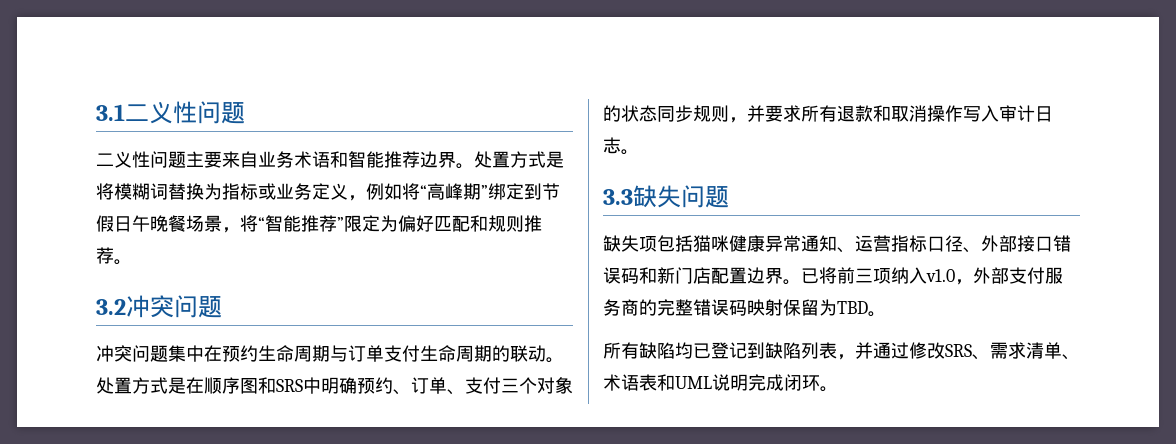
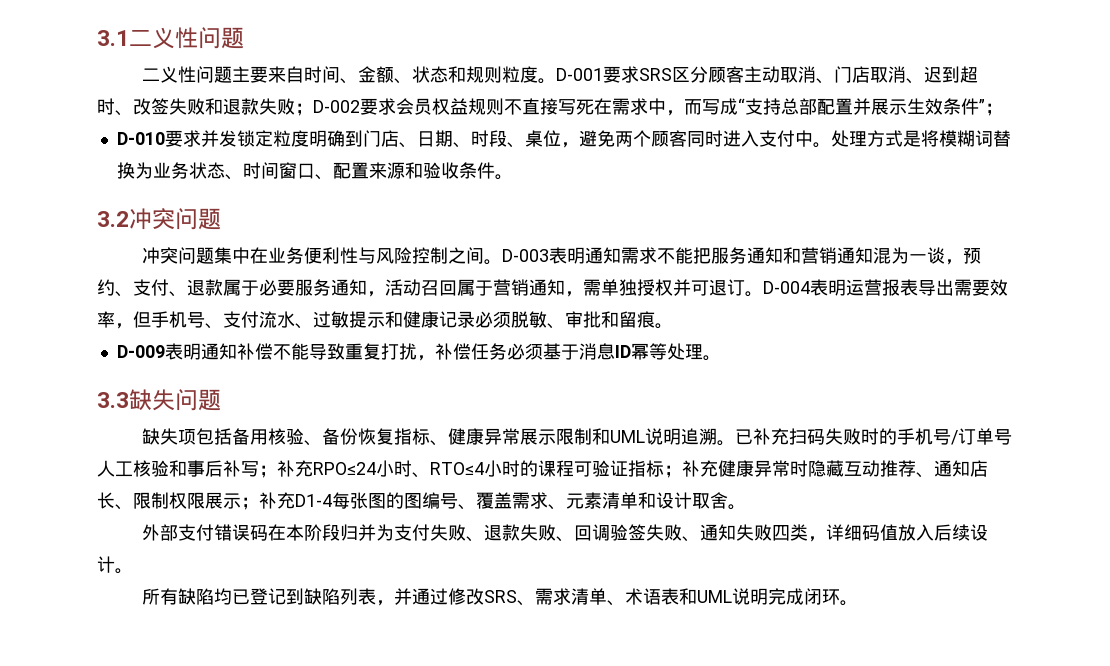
[258,151,510,169] 业务术语和智能推荐边界。处置 -> [303,66,978,84] [97,98,1003,116] [116,130,867,148] 时间、金额、状态和规则粒度。D-001要求SRS区分顾客主动取消、门店取消、迟到超时、改签失败和退款失败；D-002要求会员权益规则不直接写死在需求中，而写成“支持总部配置并展示生效条件”； // D-010要求并发锁定粒度明确到门店、日期、时段、桌位，避免两个顾客同时进入支付中。处理
[222,183,560,201] [96,215,542,233] [96,247,114,264] 指标或业务定义，例如将“高峰期”绑定到节假日午晚餐场景，将“智能推荐”限定为偏好匹配和规则推荐 -> [152,162,495,180] 业务状态、时间窗口、配置来源和验收条件
[222,345,564,363] [96,377,573,395] [603,105,1053,123] [603,137,621,154] 预约生命周期与订单支付生命周期的联动。处置方式是在顺序图和SRS中明确预约、订单、支付三个对象的状态同步规则，并要求所有退款和取消操作写入审计日志 -> [267,247,981,265] [97,279,1008,297] [97,311,673,329] [116,343,703,361] 业务便利性与风险控制之间。D-003表明通知需求不能把服务通知和营销通知混为一谈，预约、支付、退款属于必要服务通知，活动召回属于营销通知，需单独授权并可退订。D-004表明运营报表导出需要效率，但手机号、支付流水、过敏提示和健康记录必须脱敏、审批和留痕。 // D-009表明通知补偿不能导致重复打扰，补偿任务必须基于消息ID幂等处理
[693,235,1071,253] [603,267,1063,285] [603,299,868,316] 猫咪健康异常通知、运营指标口径、外部接口错误码和新门店配置边界。已将前三项纳入v1.0，外部支付服务商的完整错误码映射保留为TBD -> [231,428,1012,446] [97,460,988,478] [97,492,746,510] [141,524,988,542] [97,556,115,573] 备用核验、备份恢复指标、健康异常展示限制和UML说明追溯。已补充扫码失败时的手机号/订单号人工核验和事后补写；补充RPO≤24小时、RTO≤4小时的课程可验证指标；补充健康异常时隐藏互动推荐、通知店长、限制权限展示；补充D1-4每张图的图编号、覆盖需求、元素清单和设计取舍。 // 外部支付错误码在本阶段归并为支付失败、退款失败、回调验签失败、通知失败四类，详细码值放入后续设计

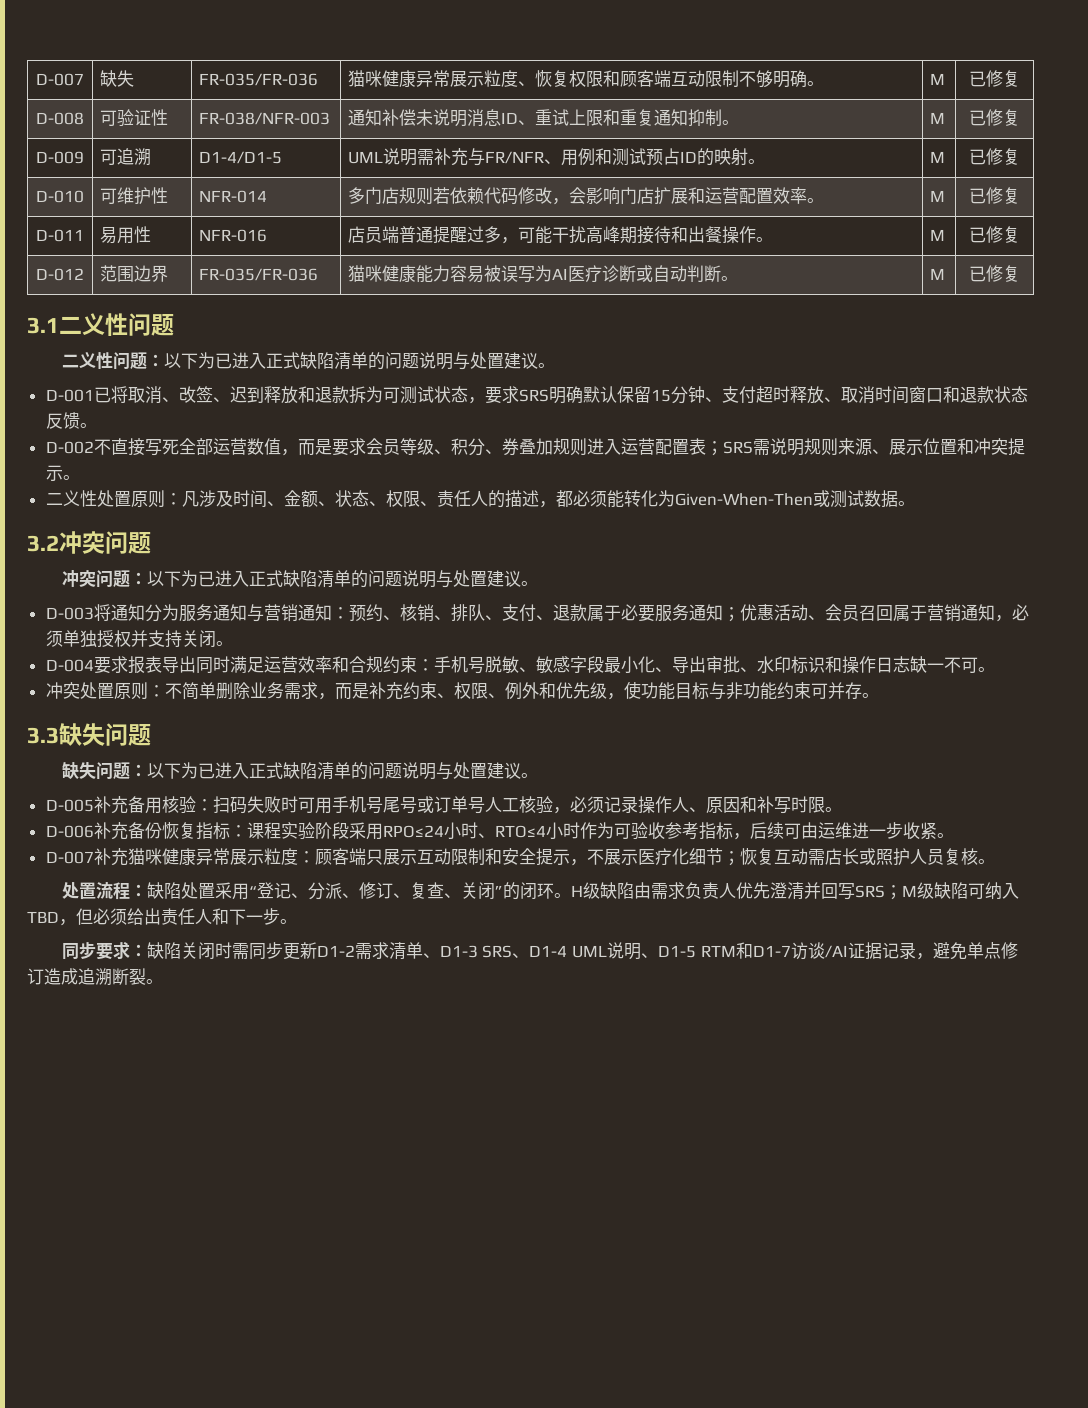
(97, 38) none -> [36,73,84,86] [100,70,135,87] [199,73,319,86] [348,70,825,88] [930,73,946,85] [969,70,1020,87] [36,112,84,125] [100,109,169,127] [199,112,331,125] [348,109,740,127] [930,112,946,124] [969,109,1020,126] [36,151,84,164] [100,148,152,165] [199,151,283,164] [348,148,766,166] [930,151,946,163] [969,148,1020,165] [36,190,84,203] [100,187,169,205] [199,190,268,203] [348,187,825,205] [930,190,946,202] [969,187,1020,204] [36,229,84,242] [100,226,152,244] [199,229,268,242] [348,226,774,244] [930,229,946,241] [969,226,1020,243] [36,268,84,281] [100,265,169,282] [199,268,319,281] [348,265,739,283] [930,268,946,280] [969,265,1020,282] D-007 | 缺失 | FR-035/FR-036 | 猫咪健康异常展示粒度、恢复权限和顾客端互动限制不够明确。 | M | 已修复 // D-008 | 可验证性 | FR-038/NFR-003 | 通知补偿未说明消息ID、重试上限和重复通知抑制。 | M | 已修复 // D-009 | 可追溯 | D1-4/D1-5 | UML说明需补充与FR/NFR、用例和测试预占ID的映射。 | M | 已修复 // D-010 | 可维护性 | NFR-014 | 多门店规则若依赖代码修改，会影响门店扩展和运营配置效率。 | M | 已修复 // D-011 | 易用性 | NFR-016 | 店员端普通提醒过多，可能干扰高峰期接待和出餐操作。 | M | 已修复 // D-012 | 范围边界 | FR-035/FR-036 | 猫咪健康能力容易被误写为AI医疗诊断或自动判断。 | M | 已修复 //
[231,66,978,84] [97,98,1003,116] [116,130,1011,148] [116,162,495,180] 主要来自时间、金额、状态和规则粒度。D-001要求SRS区分顾客主动取消、门店取消、迟到超时、改签失败和退款失败；D-002要求会员权益规则不直接写死在需求中，而写成“支持总部配置并展示生效条件”； // D-010要求并发锁定粒度明确到门店、日期、时段、桌位，避免两个顾客同时进入支付中。处理方式是将模糊词替换为业务状态、时间窗口、配置来源和验收条件 -> [146,352,555,370] [45,386,1028,404] [45,412,97,429] [45,438,1025,456] [45,465,80,481] [45,490,898,508] ：以下为已进入正式缺陷清单的问题说明与处置建议。 // D-001已将取消、改签、迟到释放和退款拆为可测试状态，要求SRS明确默认保留15分钟、支付超时释放、取消时间窗口和退款状态反馈。 // D-002不直接写死全部运营数值，而是要求会员等级、积分、券叠加规则进入运营配置表；SRS需说明规则来源、展示位置和冲突提示。 // 二义性处置原则：凡涉及时间、金额、状态、权限、责任人的描述，都必须能转化为Given-When-Then或测试数据
[213,247,981,265] [97,279,115,296] 集中在业务便利性与风险控制之间。D-003表明通知需求不能把服务通知和营销通知混为一谈，预约 -> [129,570,538,588] [45,604,485,622] ：以下为已进入正式缺陷清单的问题说明与处置建议。 // D-003将通知分为服务通知与营销通知：预约、核销、排队
[367,279,421,297] ，活动 -> [722,604,859,622] ；优惠活动、会员
[583,279,601,296] 需 -> [1011,604,1029,621] [45,630,63,647] 必须
[691,279,1008,297] [97,311,673,329] [116,343,703,361] 可退订。D-004表明运营报表导出需要效率，但手机号、支付流水、过敏提示和健康记录必须脱敏、审批和留痕。 // D-009表明通知补偿不能导致重复打扰，补偿任务必须基于消息ID幂等处理 -> [147,630,233,648] [45,656,995,674] [45,681,862,700] 支持关闭。 // D-004要求报表导出同时满足运营效率和合规约束：手机号脱敏、敏感字段最小化、导出审批、水印标识和操作日志缺一不可。 // 冲突处置原则：不简单删除业务需求，而是补充约束、权限、例外和优先级，使功能目标与非功能约束可并存
[177,428,1012,446] [97,460,313,478] 项包括备用核验、备份恢复指标、健康异常展示限制和UML说明追溯。已补充扫码失败时的手机号/订单号人工核验和事后补写；补充 -> [95,762,538,780] [45,796,842,814] [45,822,383,840] 问题：以下为已进入正式缺陷清单的问题说明与处置建议。 // D-005补充备用核验：扫码失败时可用手机号尾号或订单号人工核验，必须记录操作人、原因和补写时限。 // D-006补充备份恢复指标：课程实验阶段采用
[520,460,988,478] [97,492,746,510] [141,524,988,542] [97,556,133,574] [141,588,840,606] 的课程可验证指标；补充健康异常时隐藏互动推荐、通知店长、限制权限展示；补充D1-4每张图的图编号、覆盖需求、元素清单和设计取舍。 // 外部支付错误码在本阶段归并为支付失败、退款失败、回调验签失败、通知失败四类，详细码值放入后续设计。 // 所有缺陷均已登记到缺陷列表，并通过修改SRS、需求清单、术语表和UML说明完成闭环 -> [579,822,954,840] [45,848,995,866] [61,882,1019,900] [27,908,297,926] [61,941,1018,960] [27,968,146,985] 作为可验收参考指标，后续可由运维进一步收紧。 // D-007补充猫咪健康异常展示粒度：顾客端只展示互动限制和安全提示，不展示医疗化细节；恢复互动需店长或照护人员复核。 // 处置流程：缺陷处置采用“登记、分派、修订、复查、关闭”的闭环。H级缺陷由需求负责人优先澄清并回写SRS；M级缺陷可纳入TBD，但必须给出责任人和下一步。 // 同步要求：缺陷关闭时需同步更新D1-2需求清单、D1-3 SRS、D1-4 UML说明、D1-5 RTM和D1-7访谈/AI证据记录，避免单点修订造成追溯断裂

